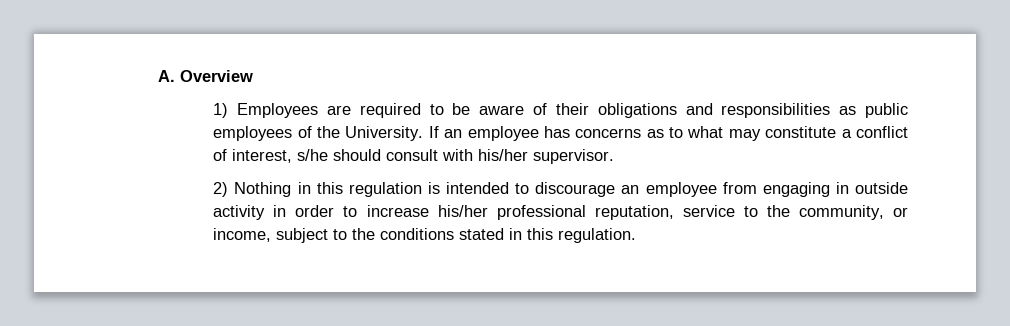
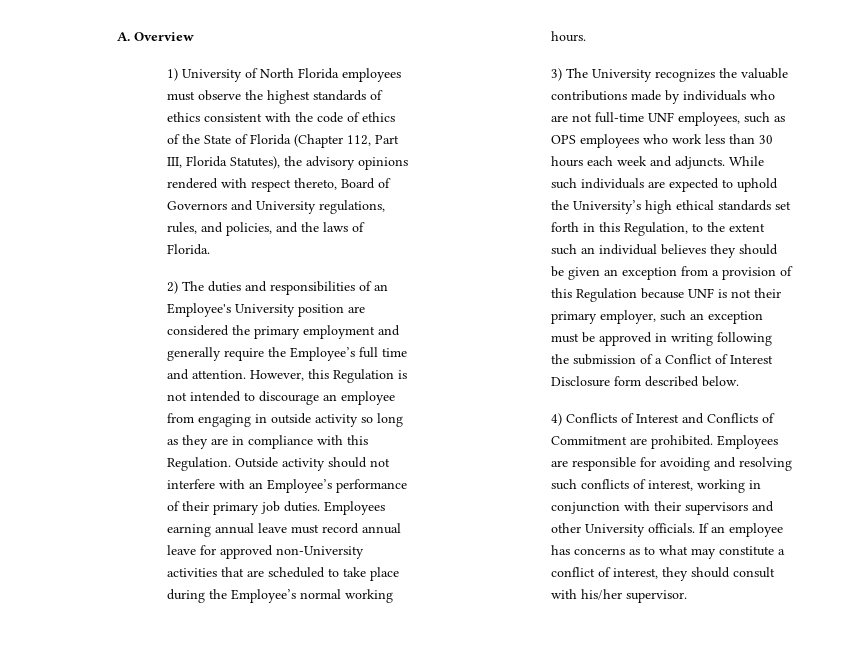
[237,103,908,118] [213,126,424,141] Employees are required to be aware of their obligations and responsibilities as public employees of the University. -> [182,68,402,82] [167,90,384,104] [167,112,396,123] [167,134,400,148] [167,156,409,170] [167,178,392,192] [167,200,386,214] [167,222,366,236] [167,244,211,255] [167,281,389,295] [167,303,366,317] [167,325,401,339] [167,347,408,361] [167,369,408,383] [167,391,396,405] [167,413,404,427] [167,435,369,449] [167,457,391,471] [167,479,408,493] [167,501,386,515] [167,523,402,537] [167,545,365,559] [167,567,400,581] [167,589,394,603] [551,31,587,42] [551,68,789,82] [551,90,776,104] [551,112,786,126] [551,134,774,148] [551,156,765,169] [551,178,779,192] [551,200,792,214] [551,222,766,236] [551,244,779,258] [551,266,794,280] [551,288,782,302] [551,310,764,324] [551,332,773,346] [551,354,774,365] [551,376,740,387] [551,413,776,426] [551,435,779,449] [551,457,793,471] [551,479,762,493] [551,501,775,515] [551,523,696,537] University of North Florida employees must observe the highest standards of ethics consistent with the code of ethics of the State of Florida (Chapter 112, Part III, Florida Statutes), the advisory opinions rendered with respect thereto, Board of Governors and University regulations, rules, and policies, and the laws of Florida. // 2) The duties and responsibilities of an Employee's University position are considered the primary employment and generally require the Employee’s full time and attention. However, this Regulation is not intended to discourage an employee from engaging in outside activity so long as they are in compliance with this Regulation. Outside activity should not interfere with an Employee’s performance of their primary job duties. Employees earning annual leave must record annual leave for approved non-University activities that are scheduled to take place during the Employee’s normal working hours. // 3) The University recognizes the valuable contributions made by individuals who are not full-time UNF employees, such as OPS employees who work less than 30 hours each week and adjuncts. While such individuals are expected to uphold the University’s high ethical standards set forth in this Regulation, to the extent such an individual believes they should be given an exception from a provision of this Regulation because UNF is not their primary employer, such an exception must be approved in writing following the submission of a Conflict of Interest Disclosure form described below. // 4) Conflicts of Interest and Conflicts of Commitment are prohibited. Employees are responsible for avoiding and resolving such conflicts of interest, working in conjunction with their supervisors and other University officials.
[297,149,329,161] s/he -> [662,567,689,581] they
[213,182,909,197] [213,205,909,220] [213,228,637,243] // 2) Nothing in this regulation is intended to discourage an employee from engaging in outside activity in order to increase his/her professional reputation, service to the community, or income, subject to the conditions stated in this regulation. -> (688, 596) none

